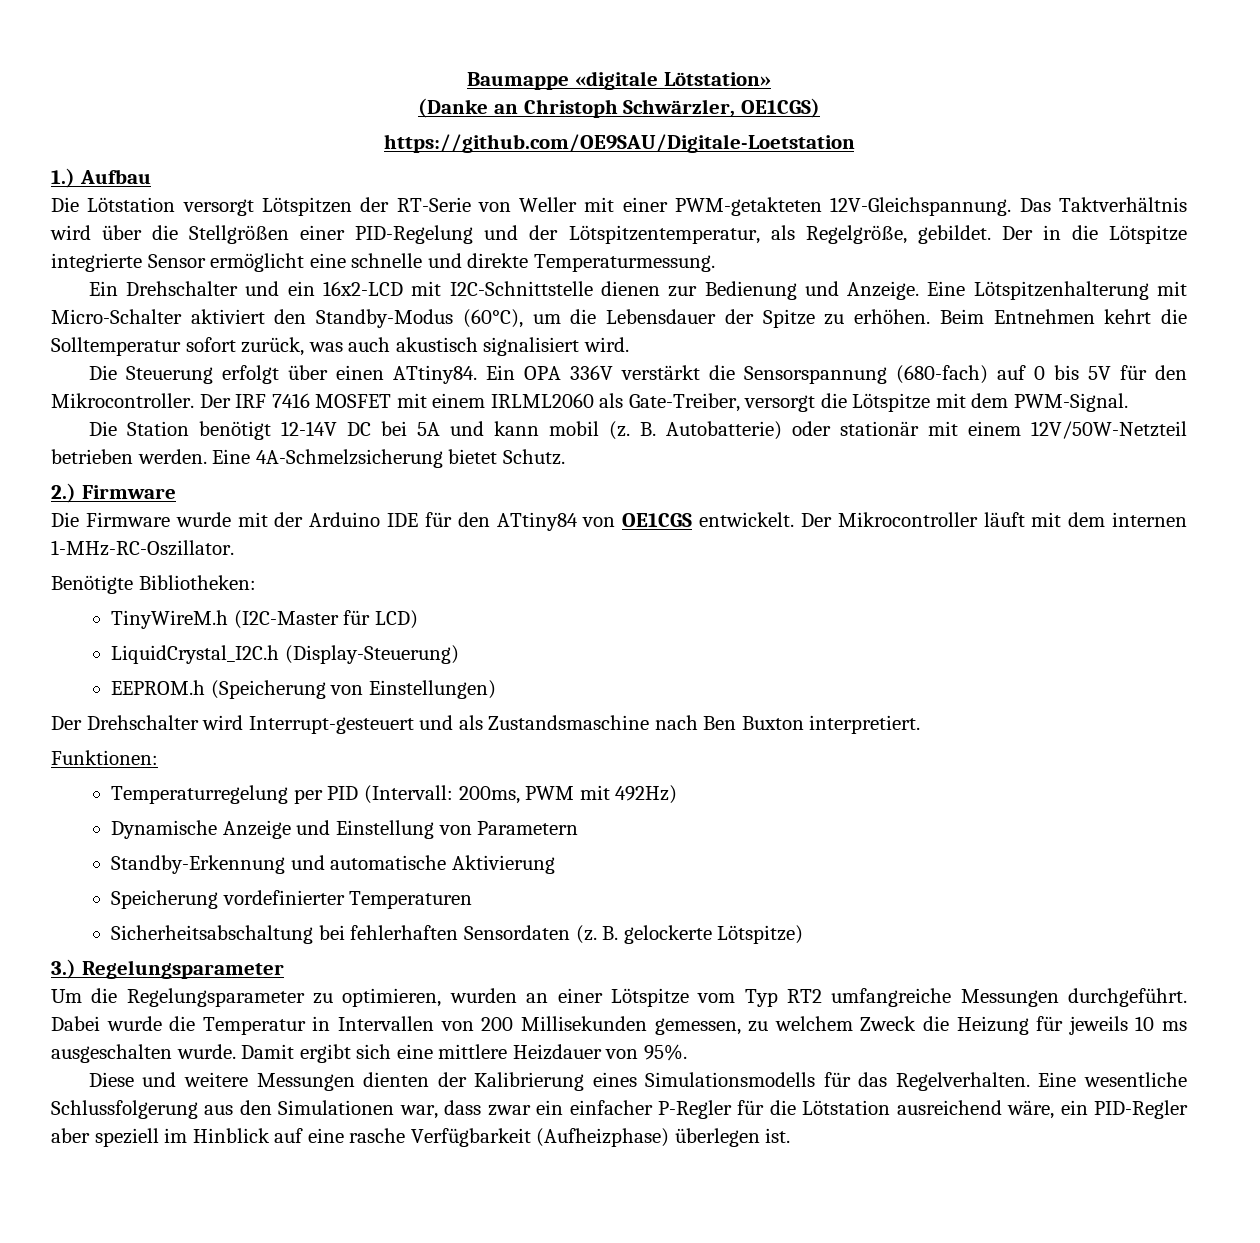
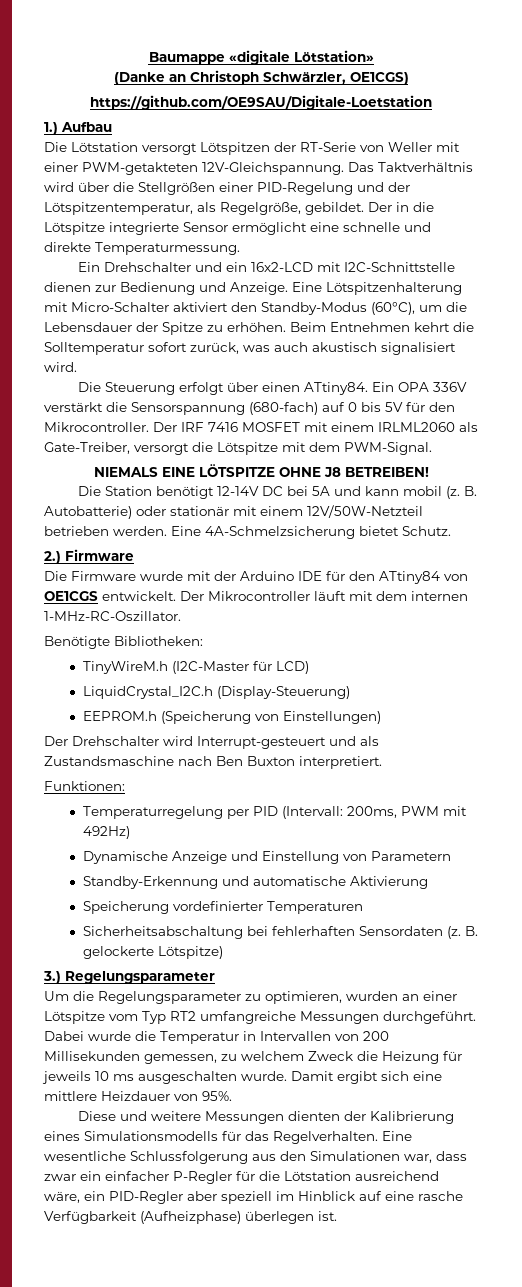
(1129, 402) none -> [93,464,429,477] // NIEMALS EINE LÖTSPITZE OHNE J8 BETREIBEN!

